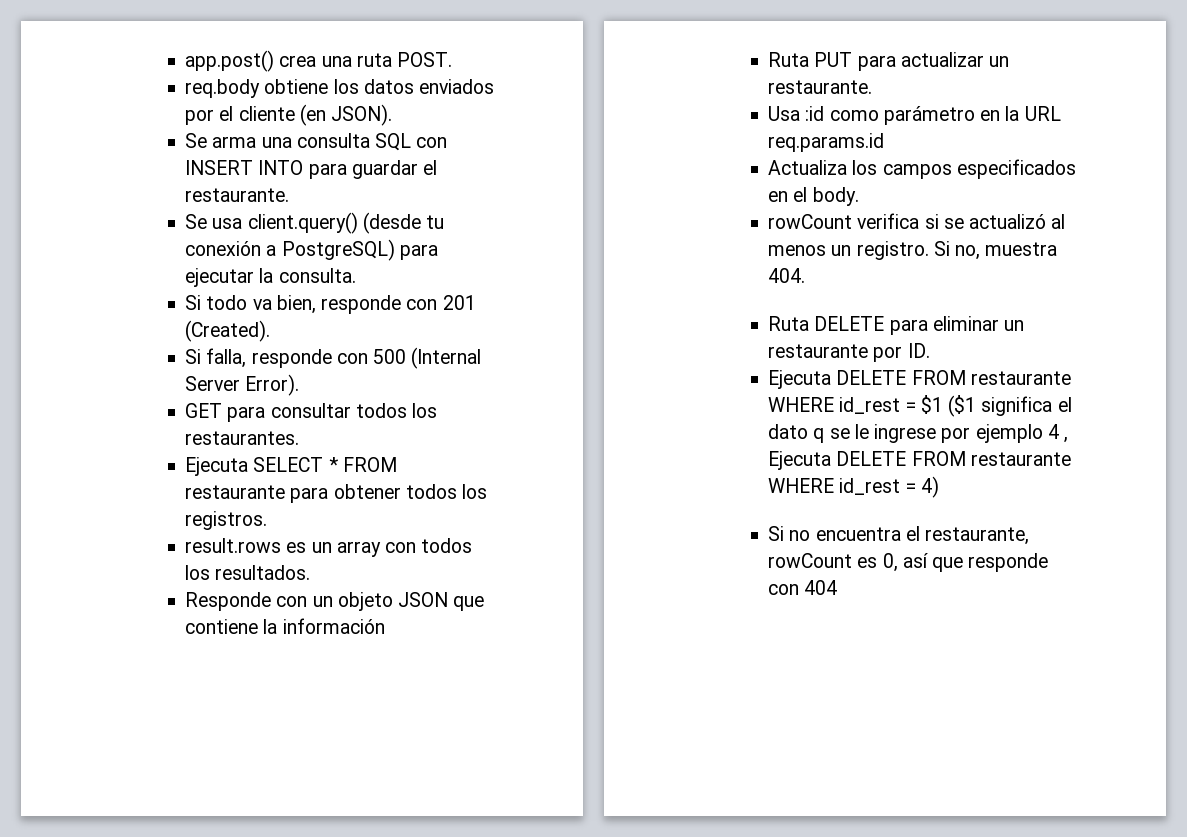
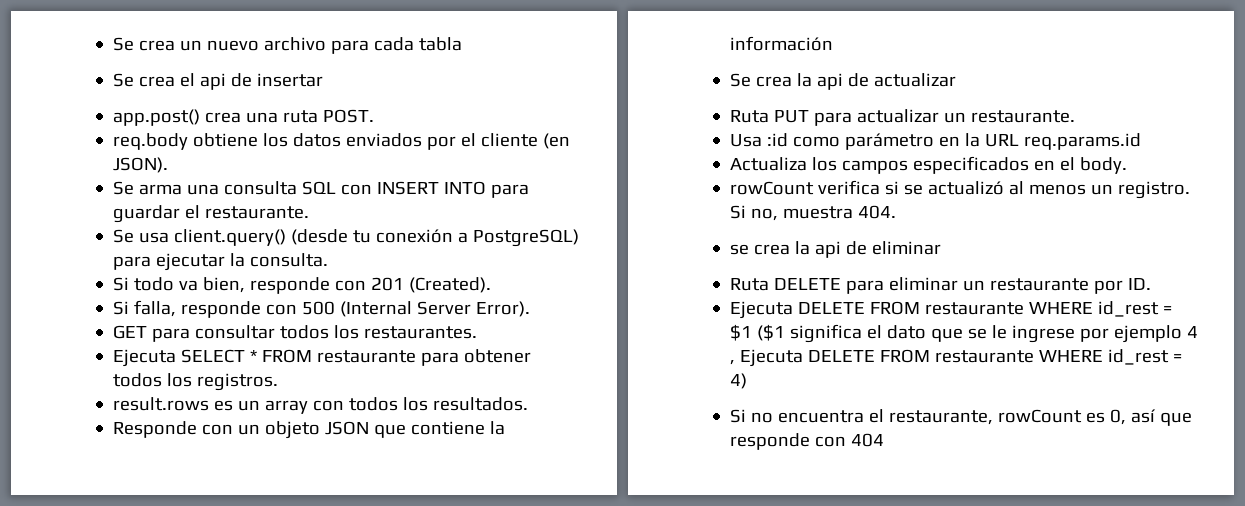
(185, 61) none -> [112,37,462,54] [112,73,323,90] Se crea un nuevo archivo para cada tabla // Se crea el api de insertar //
(385, 626) none -> [729,73,956,90] // Se crea la api de actualizar
(806, 275) none -> [729,241,941,258] // se crea la api de eliminar
[813,428,825,443] q -> [930,328,963,342] que

